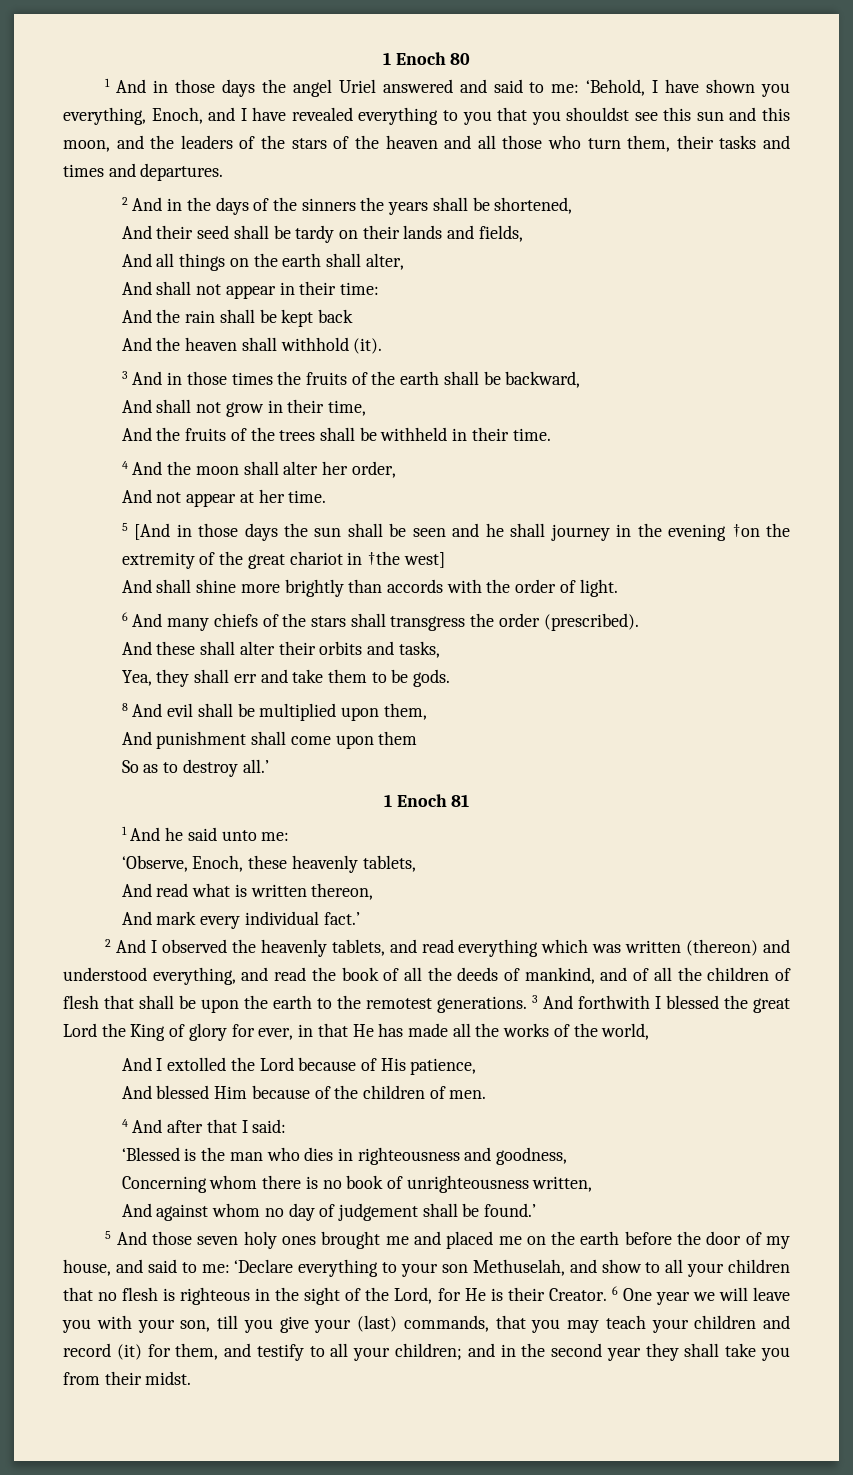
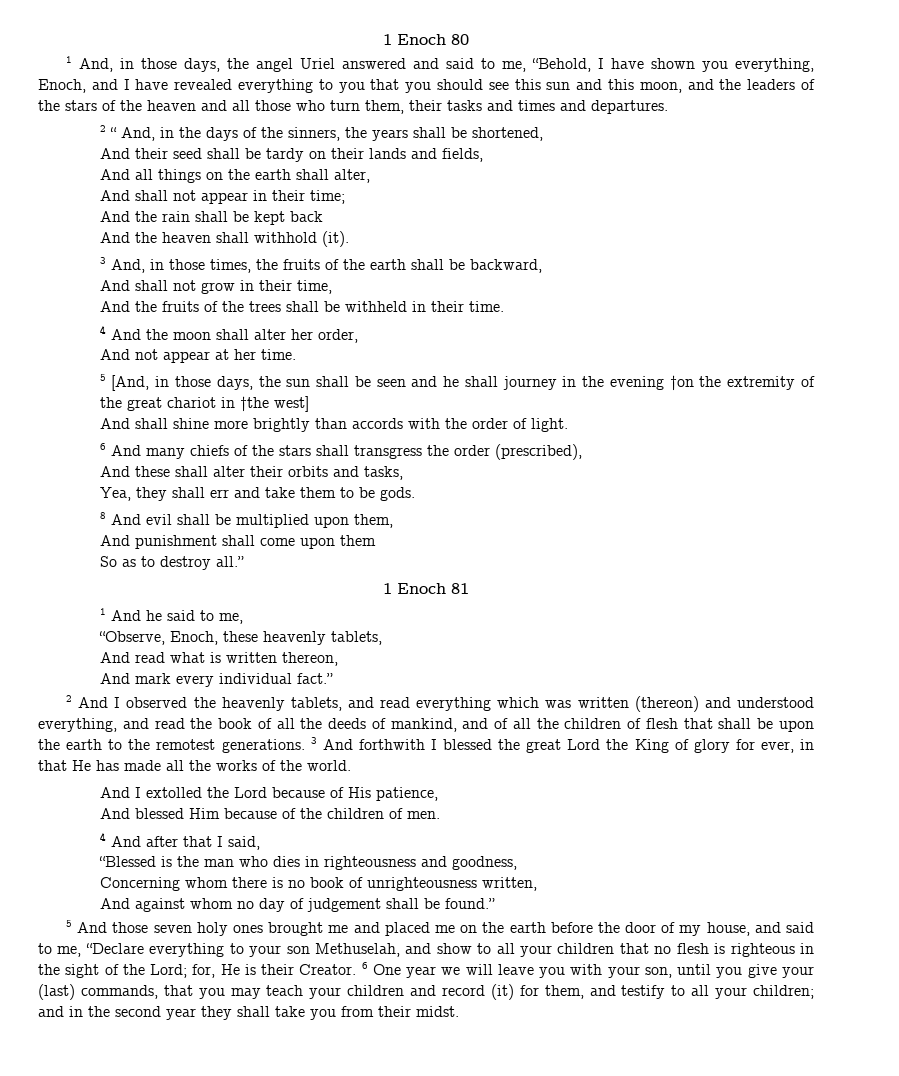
[116,79,256,97] And in those days -> [79,58,221,72] And, in those days,
[551,79,646,96] me: ‘Behold, -> [502,58,592,72] me, “Behold,
[566,107,630,121] shouldst -> [437,79,484,90] should
[132,197,163,211] And -> [109,127,155,141] “ And,
[301,198,356,211] sinners -> [287,127,340,141] sinners,
[340,282,380,295] time: -> [309,190,345,204] time;
[132,371,273,385] And in those times -> [110,259,251,273] And, in those times,
[134,523,278,541] [And in those days -> [111,375,253,391] [And, in those days,
[543,613,639,631] (prescribed). -> [494,444,582,460] (prescribed),
[242,759,269,773] all.’ -> [215,556,244,567] all.”
[221,830,290,841] [121,855,188,872] unto me: // ‘Observe, -> [199,610,243,624] [98,631,165,645] to me, // “Observe,
[323,912,360,925] fact.’ -> [296,673,333,684] fact.”
[601,1023,650,1040] world, -> [307,760,351,771] world.
[252,1119,287,1133] [121,1147,180,1161] said: // ‘Blessed -> [227,836,260,850] [98,856,156,867] said, // “Blessed
[484,1203,537,1217] found.’ -> [444,898,495,909] found.”
[201,1259,294,1273] me: ‘Declare -> [57,943,144,957] me, “Declare
[394,1287,461,1304] Lord, for -> [150,964,216,978] Lord; for,
[217,1315,238,1329] till -> [677,964,712,975] until

